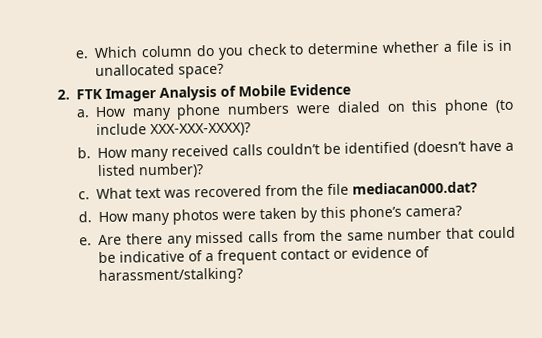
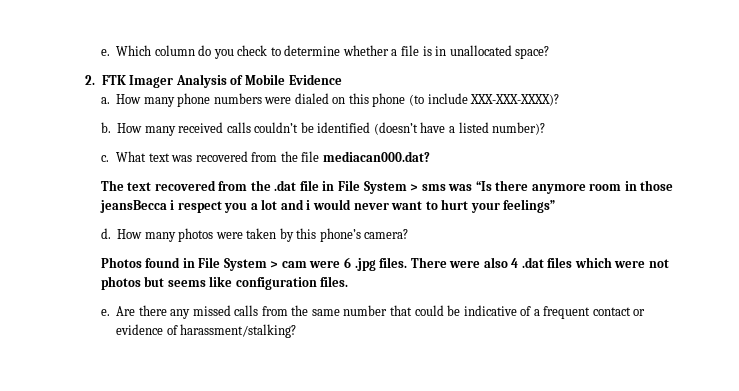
(479, 188) none -> [100,180,674,194] [99,199,556,213] // The text recovered from the .dat file in File System > sms was “Is there anymore room in those jeansBecca i respect you a lot and i would never want to hurt your feelings”
(462, 211) none -> [100,257,669,271] [100,276,349,290] // Photos found in File System > cam were 6 .jpg files. There were also 4 .dat files which were not photos but seems like configuration files.

